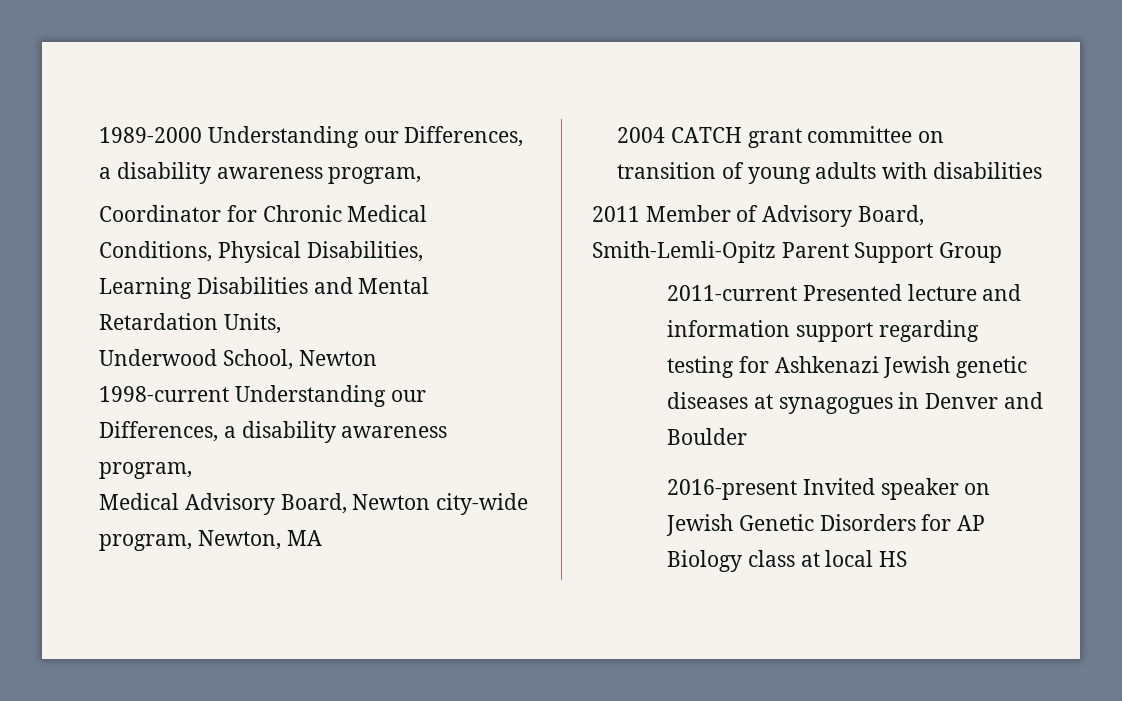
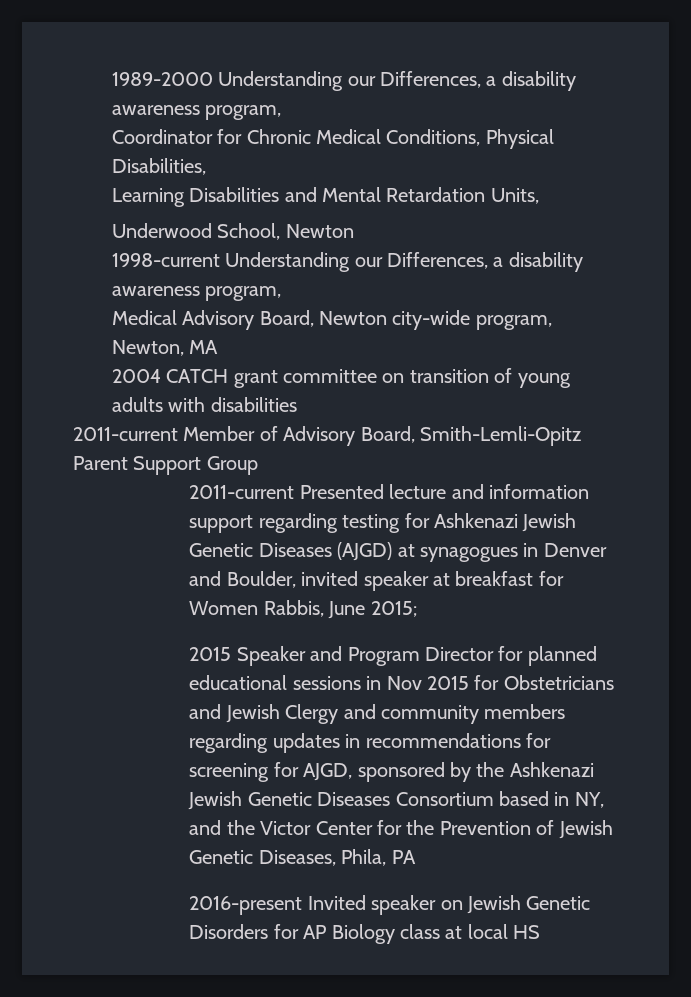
[592,206,640,222] 2011 -> [73,427,178,441] 2011-current
[956,356,1028,378] [667,392,749,409] genetic diseases -> [189,542,393,561] Genetic Diseases (AJGD)
[667,428,748,445] Boulder -> [226,571,564,591] [189,600,417,619] [189,646,597,666] [189,675,614,690] [189,704,566,724] [189,733,551,753] [189,762,594,782] [188,791,604,810] [189,820,613,839] [189,849,416,866] Boulder, invited speaker at breakfast for Women Rabbis, June 2015; // 2015 Speaker and Program Director for planned educational sessions in Nov 2015 for Obstetricians and Jewish Clergy and community members regarding updates in recommendations for screening for AJGD, sponsored by the Ashkenazi Jewish Genetic Diseases Consortium based in NY, and the Victor Center for the Prevention of Jewish Genetic Diseases, Phila, PA

